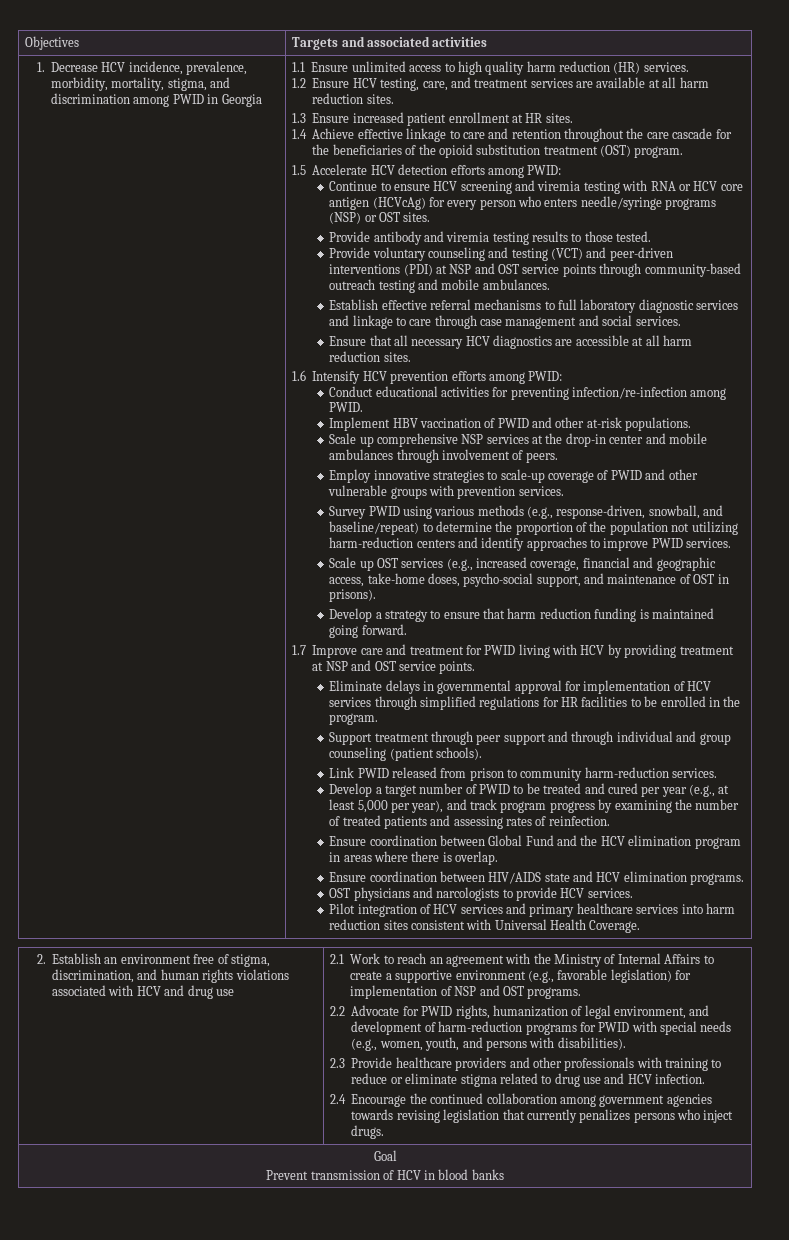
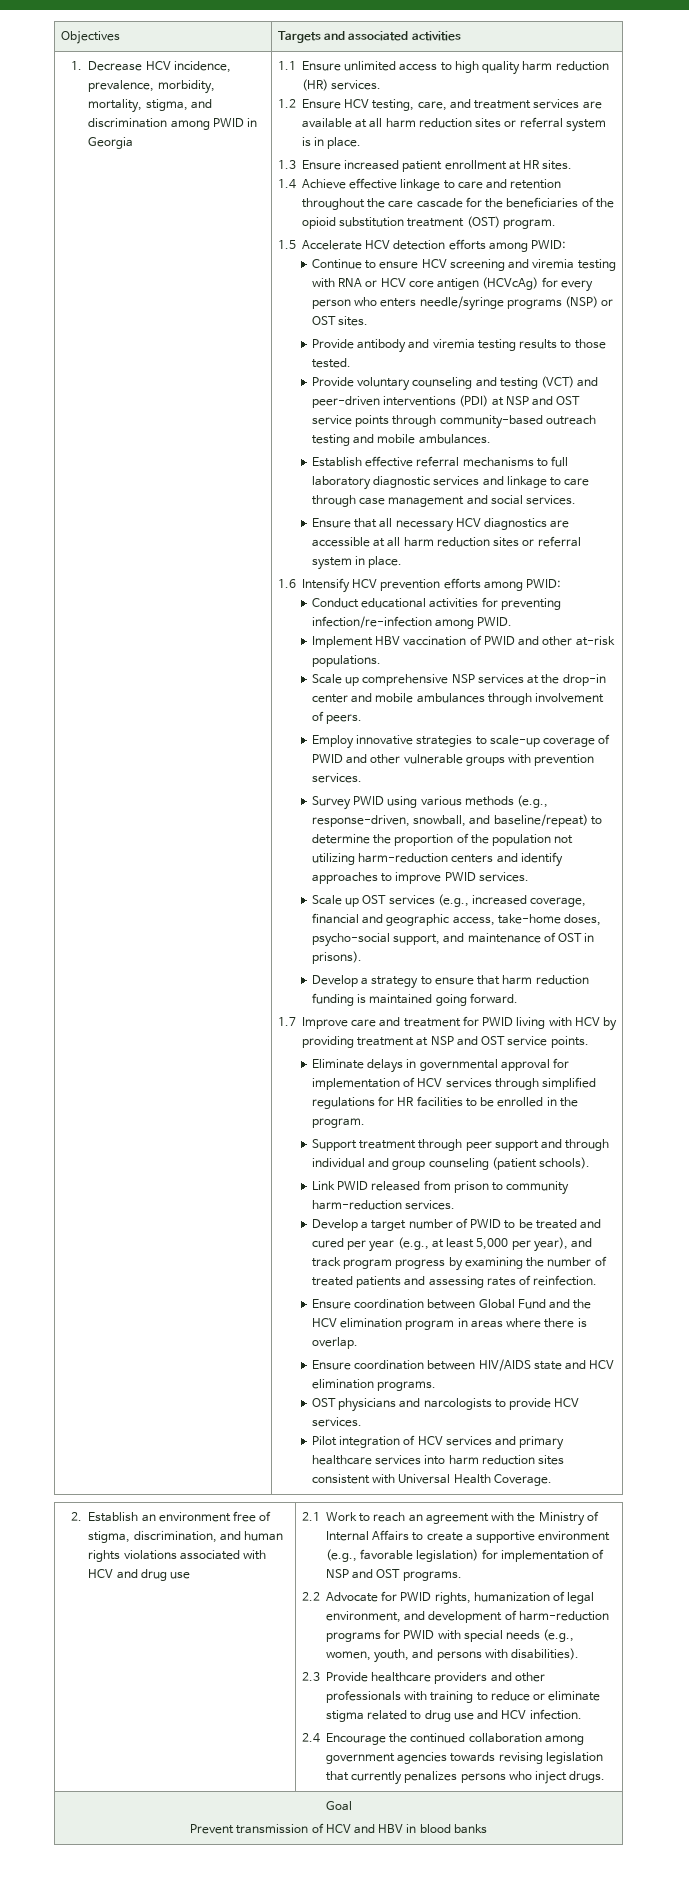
[366,94,394,104] sites. -> [475,117,606,132] [301,137,362,149] sites or referral system is in place.
[383,352,411,362] sites. -> [493,536,581,547] [311,556,403,570] sites or referral system in place.
(421, 1175) none -> [354,1824,404,1834] and HBV

